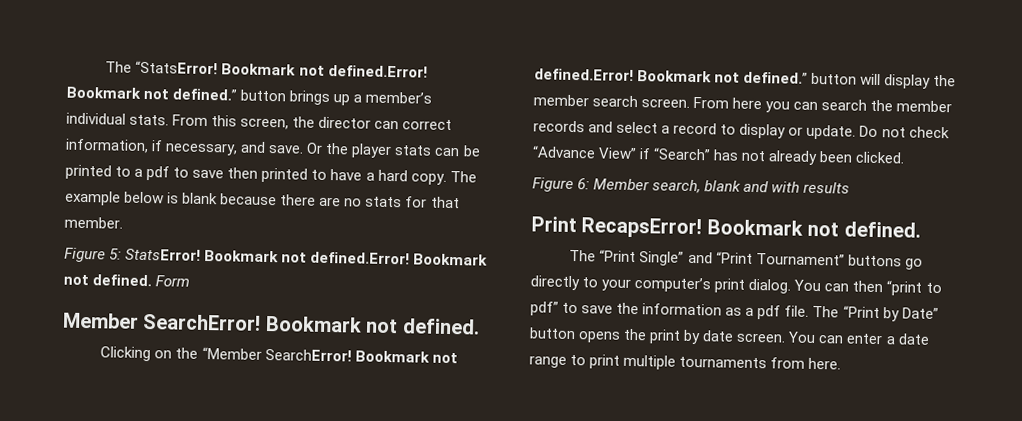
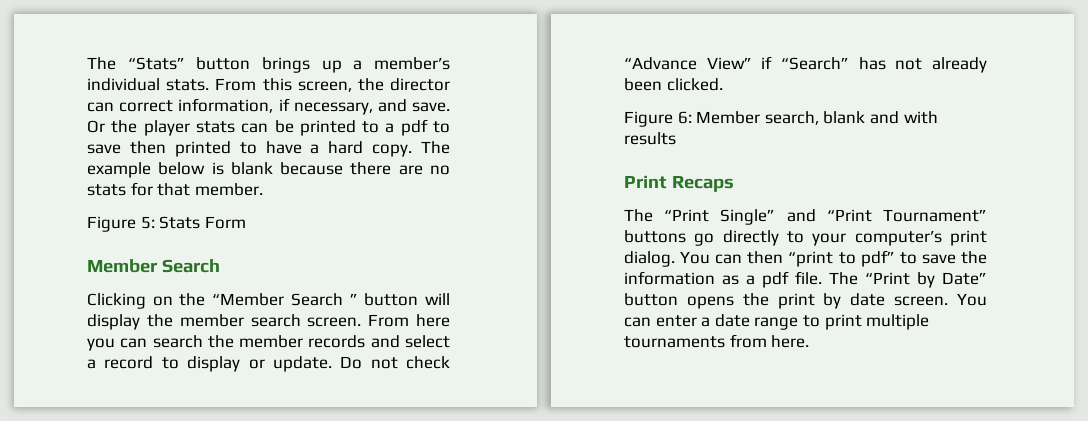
[105,60,428,78] [66,86,238,101] The “StatsError! Bookmark not defined.Error! Bookmark not defined.” -> [87,57,185,70] The “Stats”
[125,248,489,266] [63,274,191,287] [63,312,480,335] [100,346,458,364] [534,68,809,84] StatsError! Bookmark not defined.Error! Bookmark not defined. Form // Member SearchError! Bookmark not defined. // Clicking on the “Member SearchError! Bookmark not defined.Error! Bookmark not defined.” -> [159,216,246,229] [87,259,220,273] [87,293,358,309] Stats Form // Member Search // Clicking on the “Member Search ”
[581,217,921,239] RecapsError! Bookmark not defined. -> [671,176,734,192] Recaps

